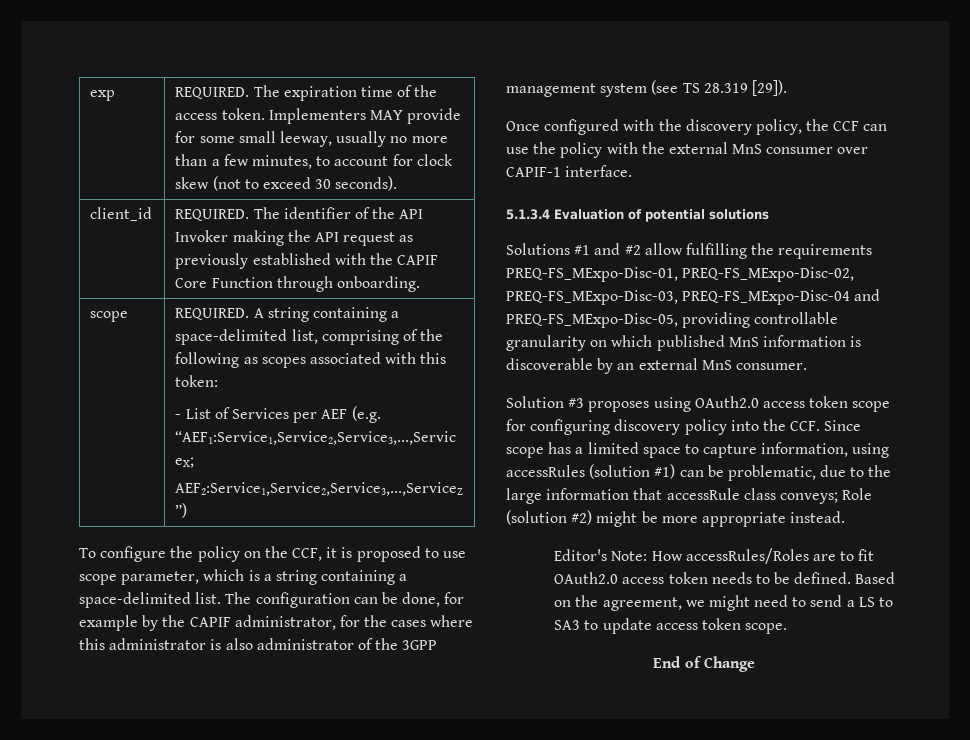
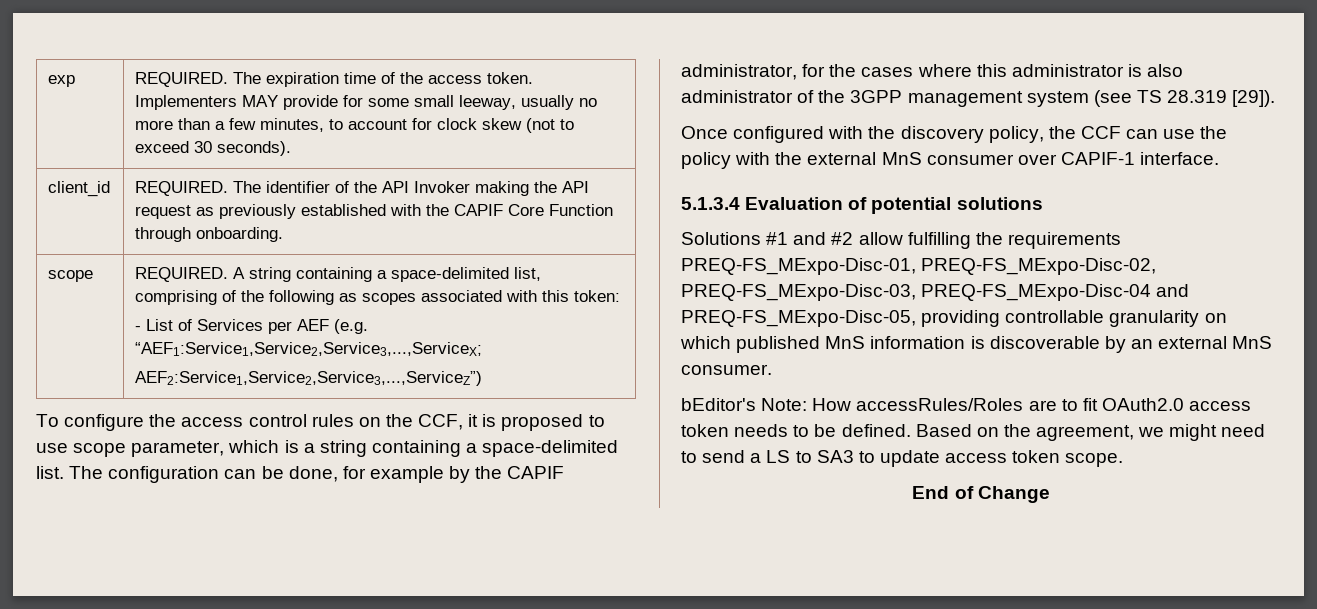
[197,546,240,562] policy -> [181,414,354,427] access control rules
[506,396,891,412] [506,419,862,435] [506,442,890,458] [506,464,892,481] [506,488,873,504] [506,510,846,527] [554,549,608,561] Solution #3 proposes using OAuth2.0 access token scope for configuring discovery policy into the CCF. Since scope has a limited space to capture information, using accessRules (solution #1) can be problematic, due to the large information that accessRule class conveys; Role (solution #2) might be more appropriate instead. // Editor's -> [681,398,756,411] bEditor's

